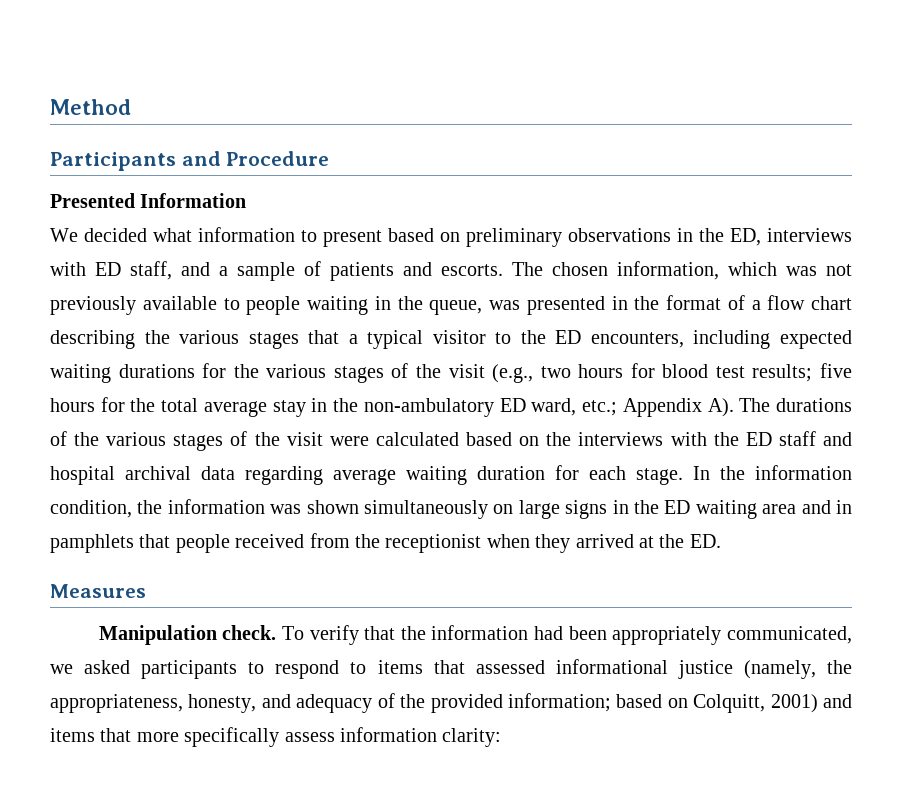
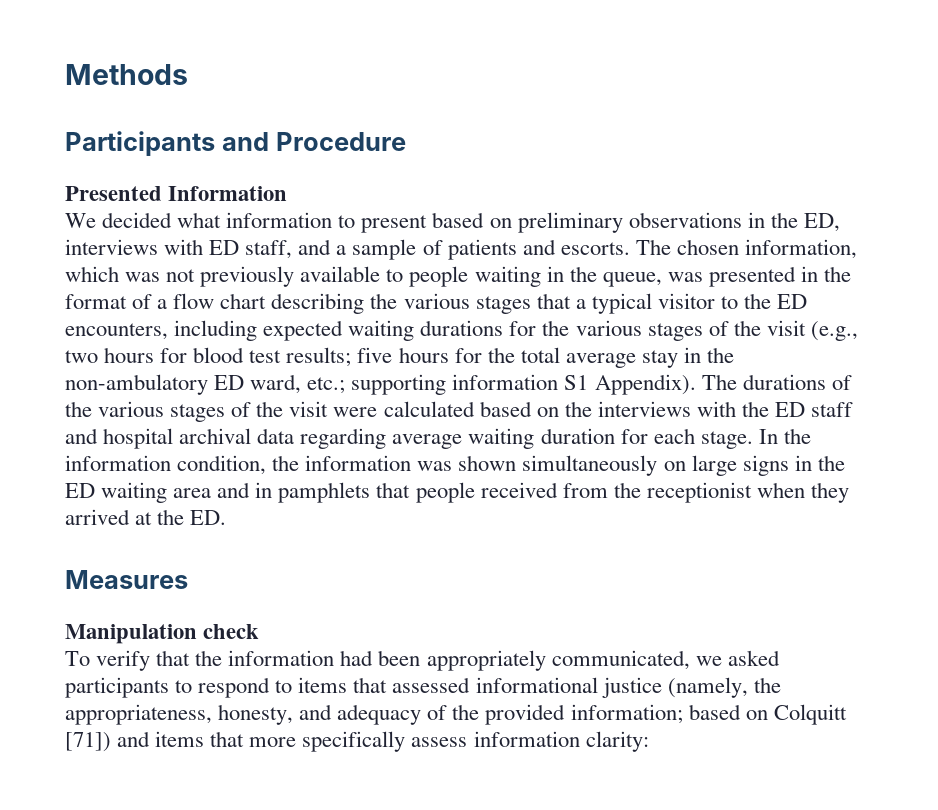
[50,99,131,115] Method -> [65,64,188,85] Methods
[622,398,734,417] Appendix A). -> [351,374,696,395] supporting information S1 Appendix).
[222,625,277,640] check. -> [203,624,260,639] check //
[693,694,818,713] Colquitt, 2001) -> [773,704,847,725] [65,732,111,752] Colquitt [71])

